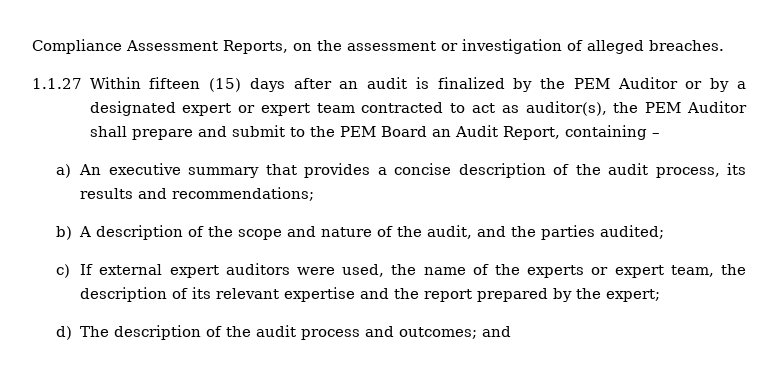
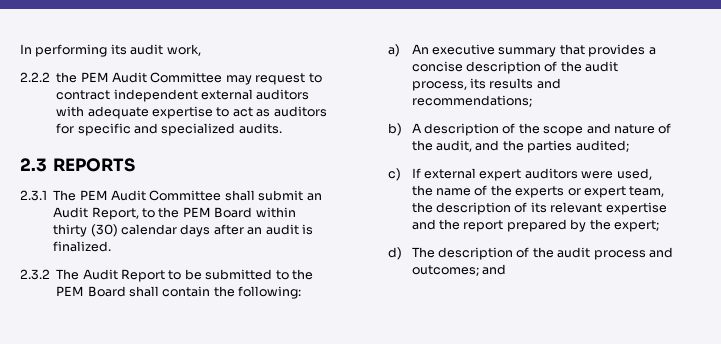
[32,39,724,54] [32,77,242,92] Compliance Assessment Reports, on the assessment or investigation of alleged breaches. // 1.1.27 Within fifteen (15) -> [20,44,201,57] [20,72,322,85] [56,89,310,102] [56,106,327,119] [56,123,282,136] [20,158,136,172] [20,190,322,201] [53,207,296,220] [53,224,177,237] In performing its audit work, // 2.2.2 the PEM Audit Committee may request to contract independent external auditors with adequate expertise to act as auditors for specific and specialized audits. // 2.3 REPORTS // 2.3.1 The PEM Audit Committee shall submit an Audit Report, to the PEM Board within thirty (30) calendar
[437,77,746,92] [89,101,747,116] [89,125,660,140] finalized by the PEM Auditor or by a designated expert or expert team contracted to act as auditor(s), the PEM Auditor shall prepare and submit to the PEM Board an Audit Report, containing – -> [53,241,112,252] [20,269,313,282] [56,286,302,299] finalized. // 2.3.2 The Audit Report to be submitted to the PEM Board shall contain the following:

